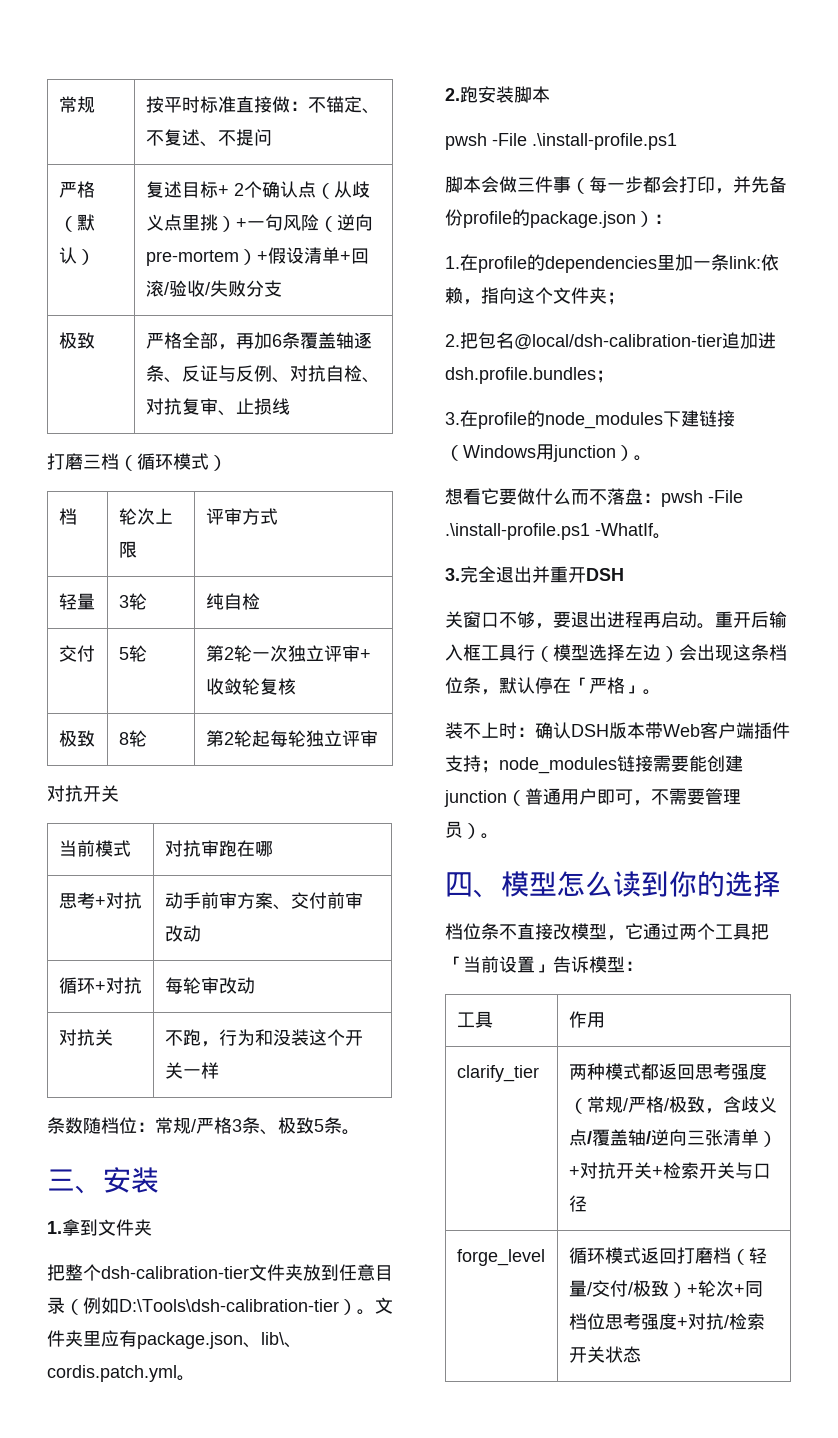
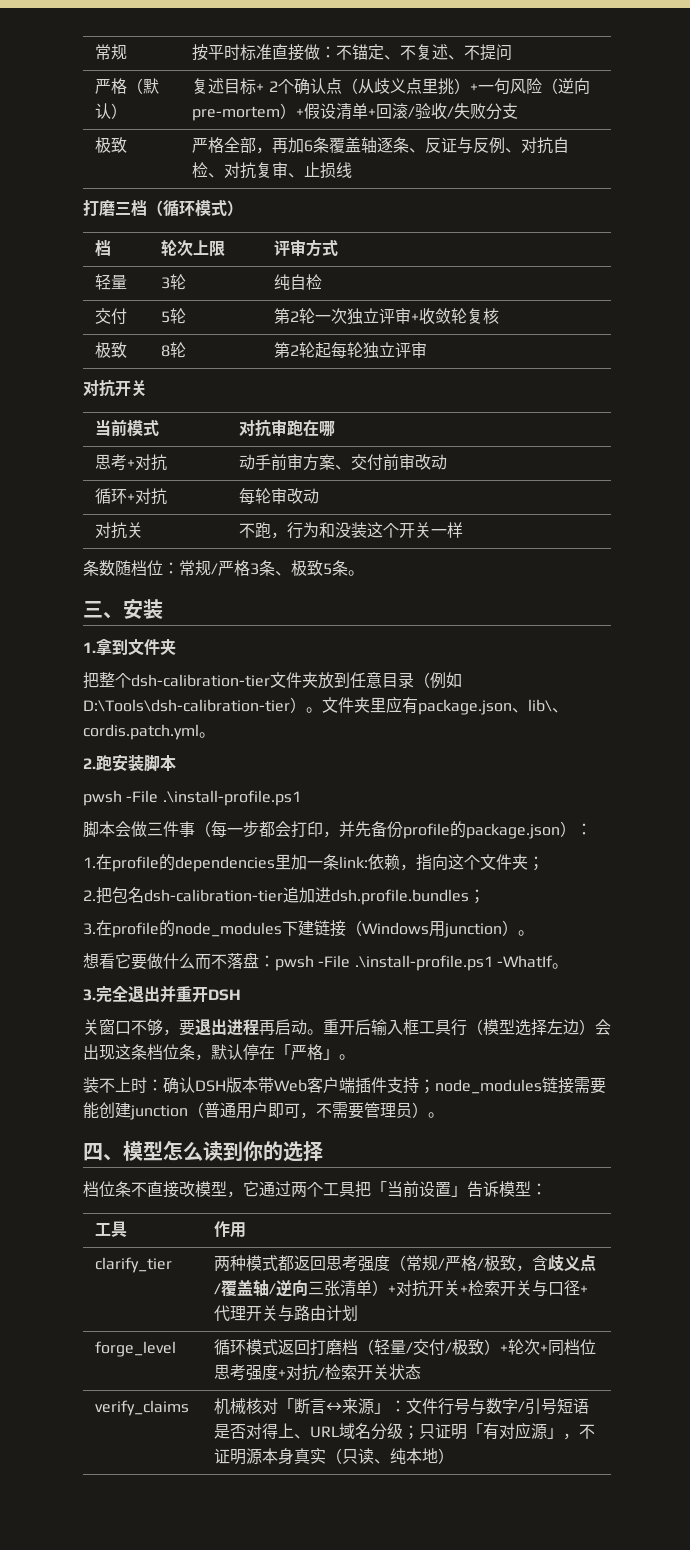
[514,334,722,350] @local/dsh-calibration-tier -> [144,889,283,902] dsh-calibration-tier
(587, 1203) none -> [580,1285,589,1294] [214,1305,359,1322] +代理开关与路由计划
(641, 1354) none -> [95,1400,190,1416] [214,1398,590,1415] [214,1422,596,1440] [214,1448,455,1465] // verify_claims | 机械核对「断言↔来源」：文件行号与数字/引号短语是否对得上、URL域名分级；只证明「有对应源」，不证明源本身真实（只读、纯本地）

